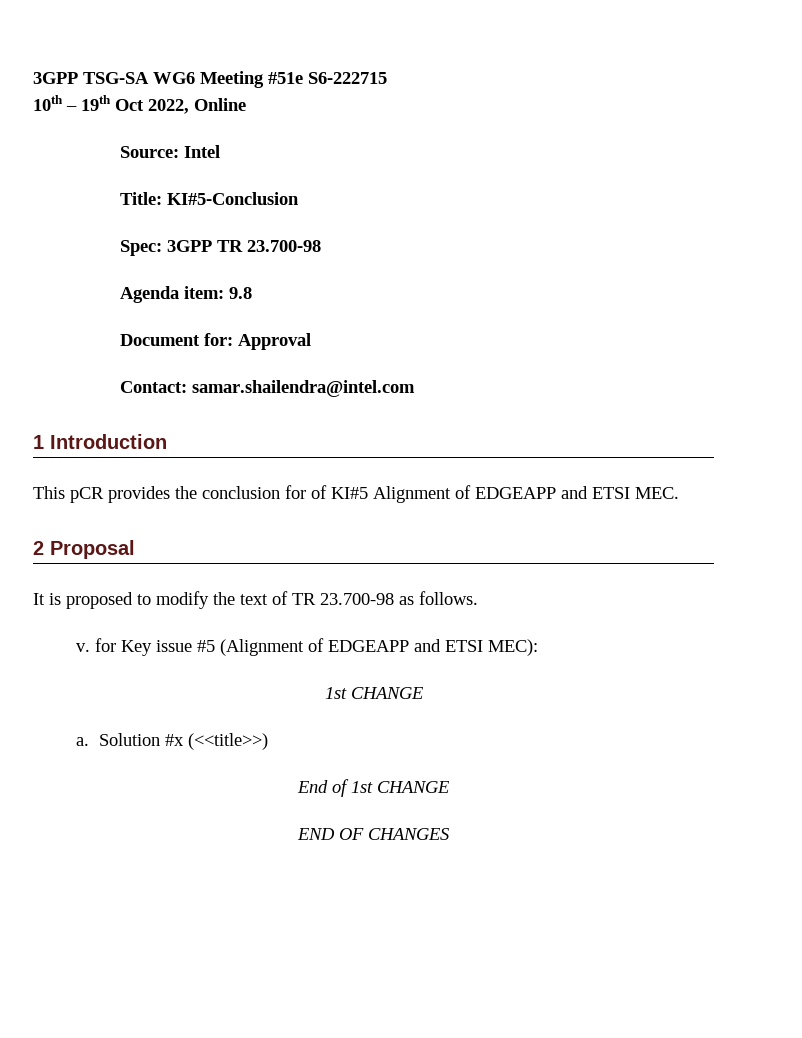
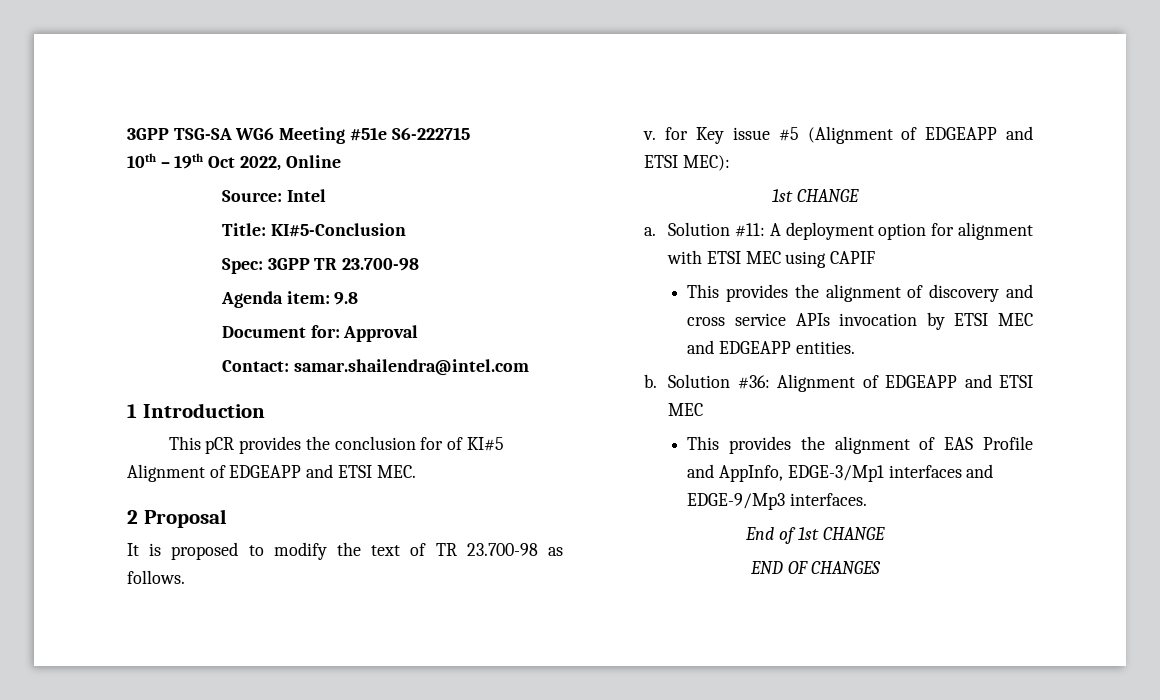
[164,733,268,750] #x (<<title>>) -> [734,222,1033,240] [667,250,875,268] [687,284,1033,302] [687,312,1033,330] [687,340,855,354] [644,374,1033,392] [668,403,704,416] [687,436,1033,454] [687,464,994,482] [687,493,868,510] #11: A deployment option for alignment with ETSI MEC using CAPIF // This provides the alignment of discovery and cross service APIs invocation by ETSI MEC and EDGEAPP entities. // b. Solution #36: Alignment of EDGEAPP and ETSI MEC // This provides the alignment of EAS Profile and AppInfo, EDGE-3/Mp1 interfaces and EDGE-9/Mp3 interfaces.

